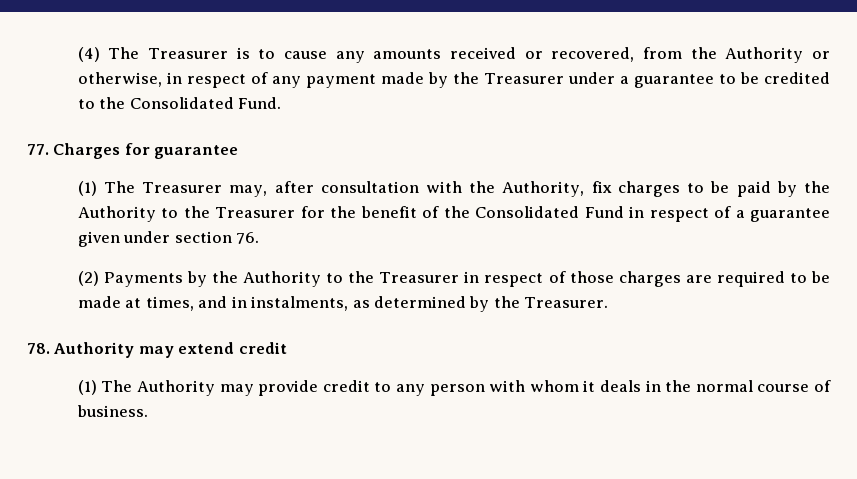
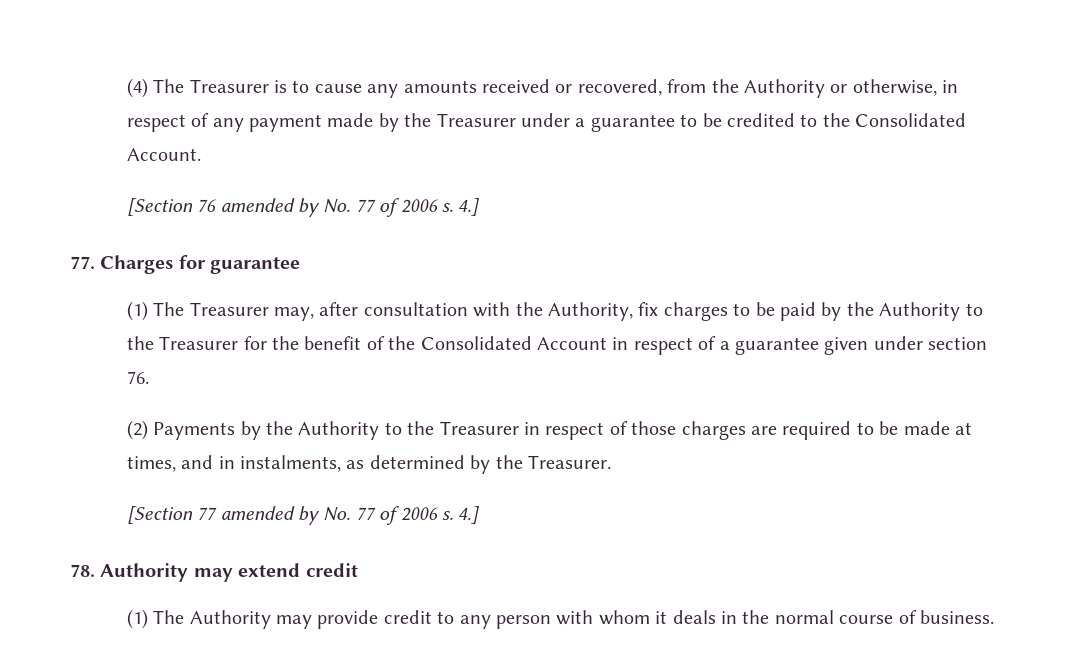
[238,97,282,109] Fund. -> [126,148,201,161] [126,198,480,217] Account. // [Section 76 amended by No. 77 of 2006 s. 4.]
[584,206,624,218] Fund -> [536,337,607,350] Account
(609, 302) none -> [126,506,480,525] // [Section 77 amended by No. 77 of 2006 s. 4.]

